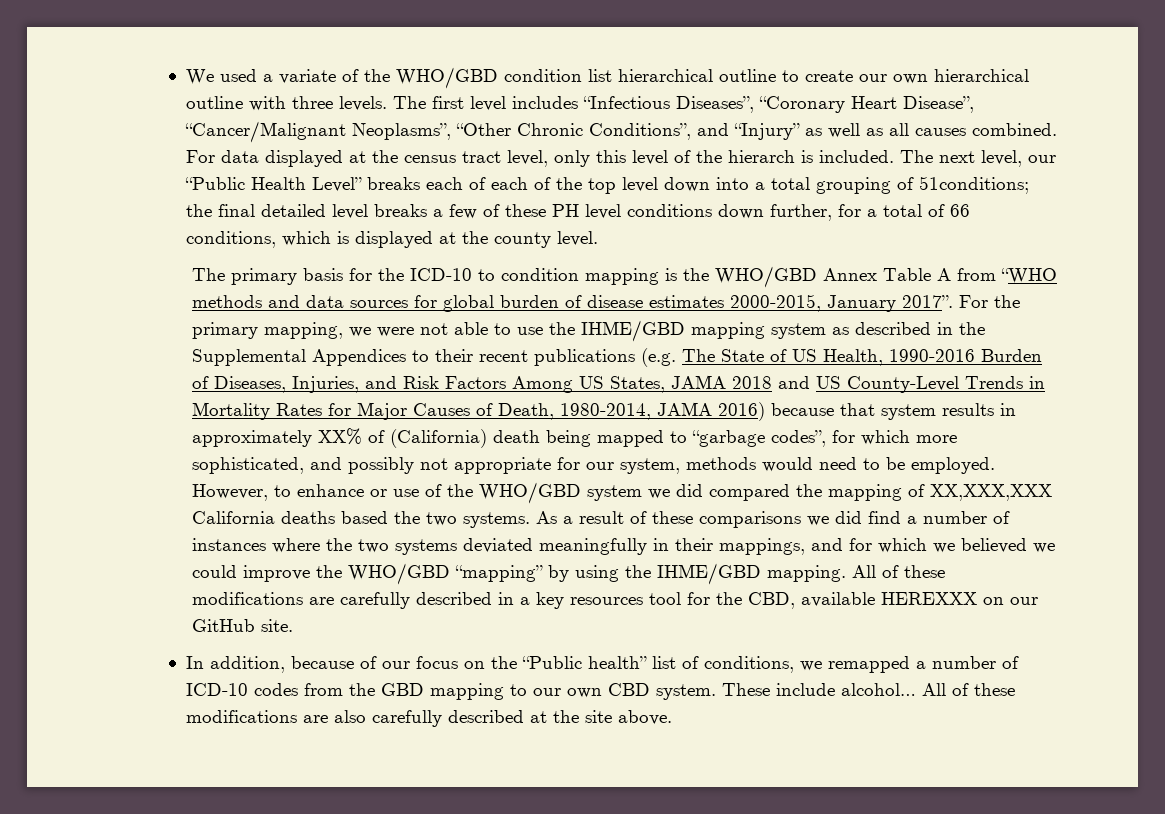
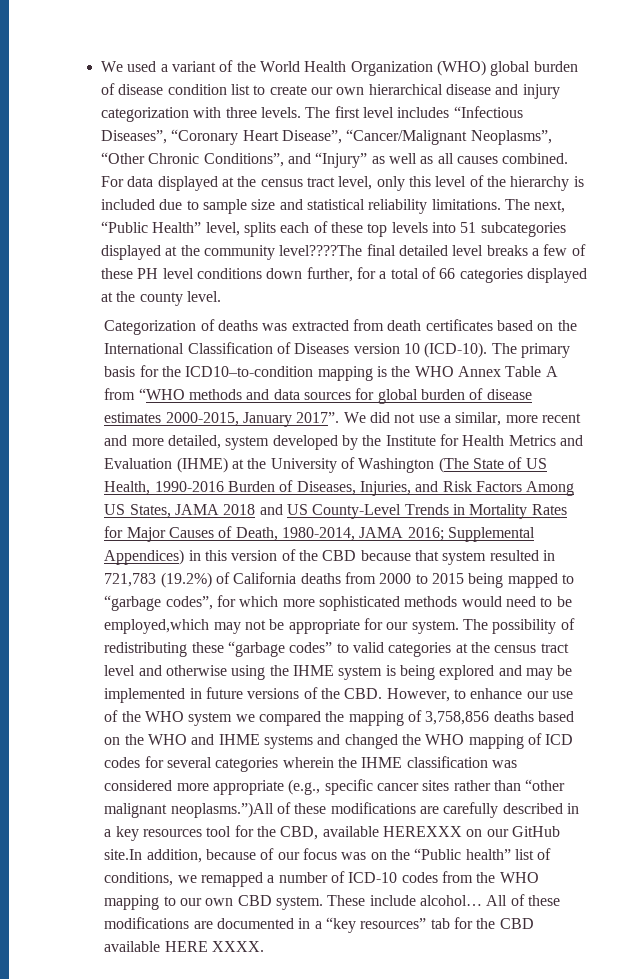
[278,67,776,89] variate of the WHO/GBD condition list hierarchical outline -> [172,60,578,76] [101,83,251,95] variant of the World Health Organization (WHO) global burden of disease condition list
[185,96,243,109] outline -> [446,84,560,99] [101,107,190,122] disease and injury categorization
[727,150,1056,167] [184,176,1029,194] [185,204,212,217] hierarch is included. The next level, our “Public Health Level” breaks each of each of the top level down into a total grouping of 51conditions; the -> [510,176,584,191] [101,199,566,214] [101,221,566,237] [101,245,363,260] hierarchy is included due to sample size and statistical reliability limitations. The next, “Public Health” level, splits each of these top levels into 51 subcategories displayed at the community level????The
[185,231,349,248] conditions, which is -> [459,268,523,283] categories
(598, 238) none -> [104,319,577,335] [104,342,488,358] Categorization of deaths was extracted from death certificates based on the International Classification of Diseases version 10 (ICD-10).
[409,268,579,281] ICD-10 to condition -> [185,366,314,377] ICD10–to-condition
[714,266,817,288] WHO/GBD -> [414,366,454,377] WHO
[958,295,1020,308] [191,320,985,342] [191,348,715,367] For the primary mapping, we were not able to use the IHME/GBD mapping system as described in the Supplemental Appendices to their recent publications (e.g. The -> [343,412,581,426] [104,434,583,450] [104,457,469,473] We did not use a similar, more recent and more detailed, system developed by the Institute for Health Metrics and Evaluation (IHME) at the University of Washington (The
[717,402,1016,421] [191,428,540,448] 2016) because that system results in approximately XX% of (California) death -> [407,527,535,542] [104,549,555,565] [104,572,464,588] 2016; Supplemental Appendices) in this version of the CBD because that system resulted in 721,783 (19.2%) of California deaths from 2000 to 2015
[191,457,680,474] sophisticated, and possibly not appropriate for our system, -> [318,596,400,611] sophisticated
[910,457,995,474] employed. -> [104,618,575,634] [104,641,569,657] [104,665,573,680] [104,687,383,703] employed,which may not be appropriate for our system. The possibility of redistributing these “garbage codes” to valid categories at the census tract level and otherwise using the IHME system is being explored and may be implemented in future versions of the CBD.
[369,489,387,497] or -> [526,691,549,699] our
[478,482,581,504] WHO/GBD -> [144,711,184,722] WHO
[675,484,703,497] did -> (255, 718) none
[929,484,1052,501] [191,511,1010,528] [191,538,1055,555] [191,563,876,585] XX,XXX,XXX California deaths based the two systems. As a result of these comparisons we did find a number of instances where the two systems deviated meaningfully in their mappings, and for which we believed we could improve the WHO/GBD “mapping” by using the IHME/GBD mapping. All -> [425,711,574,725] [104,733,574,749] [104,756,517,772] [104,779,566,795] [104,802,274,818] 3,758,856 deaths based on the WHO and IHME systems and changed the WHO mapping of ICD codes for several categories wherein the IHME classification was considered more appropriate (e.g., specific cancer sites rather than “other malignant neoplasms.”)All
[260,619,293,632] [185,656,204,669] site. // In -> [104,849,143,860] site.In
(458, 662) none -> [341,852,367,860] was
[380,683,424,696] GBD -> [499,872,539,883] WHO
[333,710,672,727] also carefully described at the site above. -> [216,917,534,933] [104,941,264,952] documented in a “key resources” tab for the CBD available HERE XXXX.

